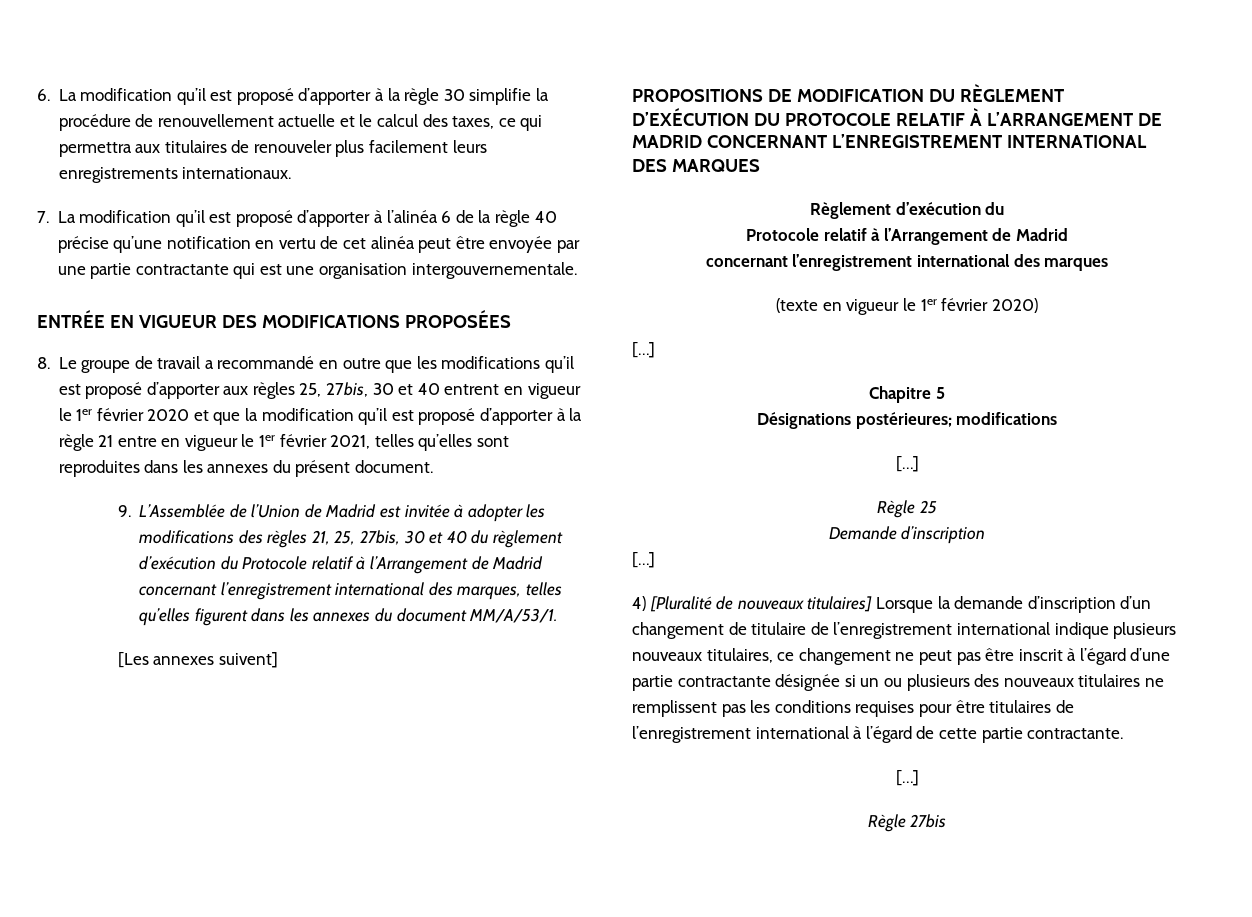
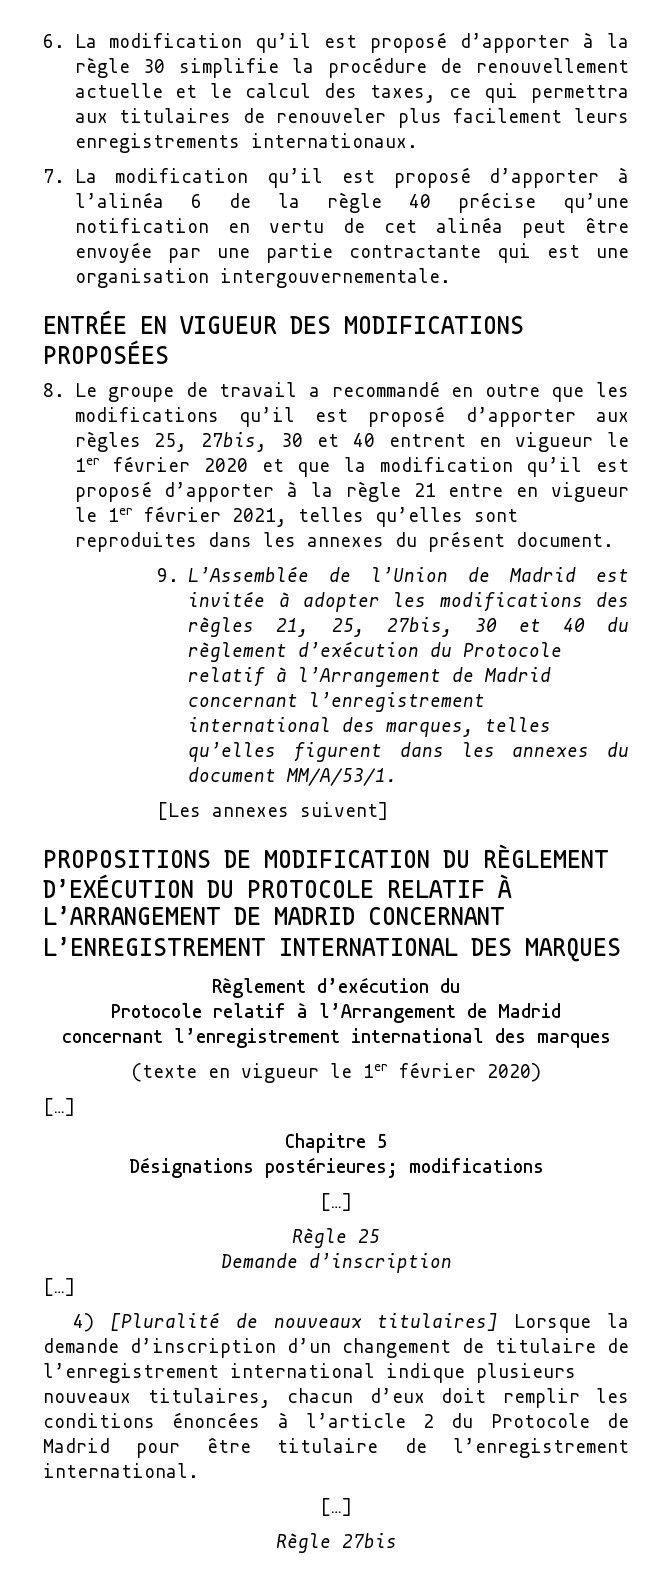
[777,648,1171,665] [632,674,1164,691] [632,700,915,717] ce changement ne peut pas être inscrit à l’égard d’une partie contractante désignée si un ou plusieurs des nouveaux titulaires ne remplissent pas les conditions requises -> [287,1388,629,1408] [43,1412,629,1428] [43,1438,110,1453] chacun d’eux doit remplir les conditions énoncées à l’article 2 du Protocole de Madrid
[989,700,1074,713] [632,726,1124,743] titulaires de l’enregistrement international à l’égard de cette partie contractante. -> [277,1438,629,1458] [43,1463,199,1478] titulaire de l’enregistrement international.

